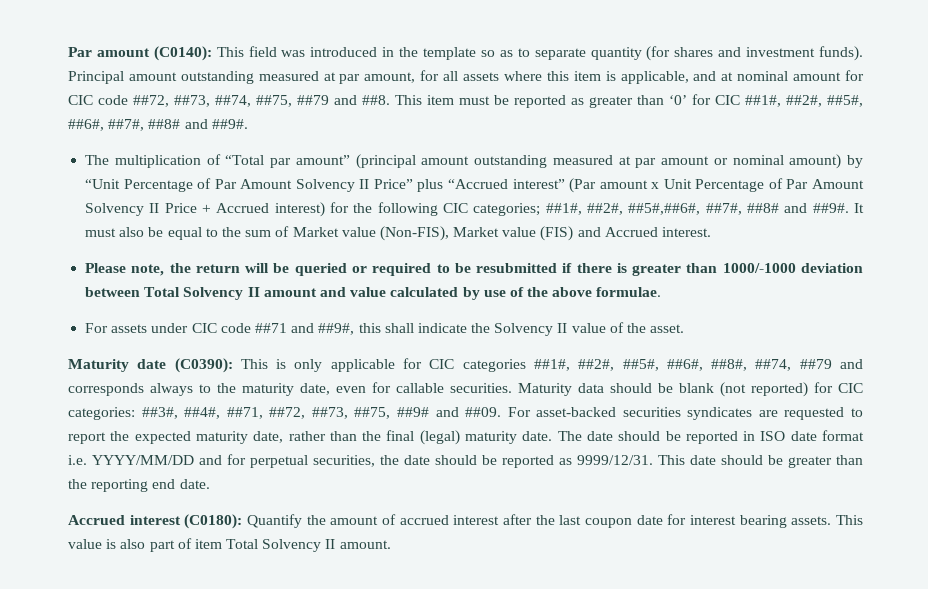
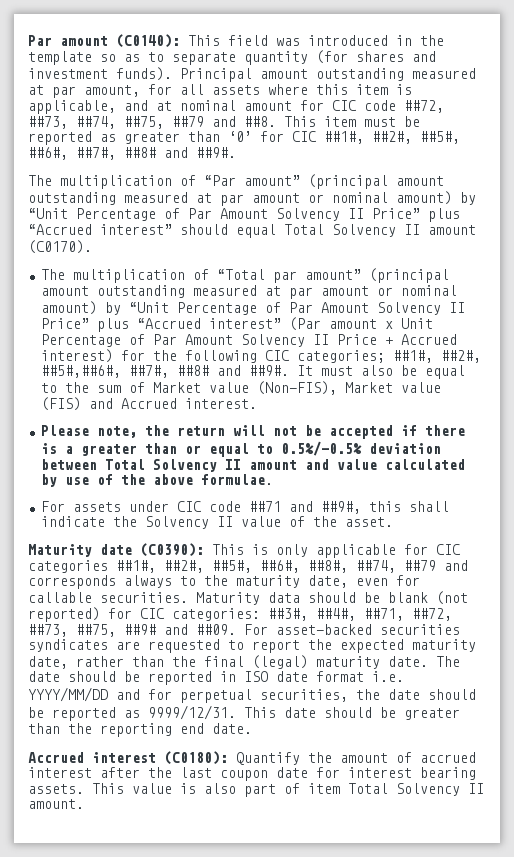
(248, 124) none -> [28,174,444,189] [28,191,476,206] [28,208,460,222] [28,224,476,238] [28,240,92,254] // The multiplication of “Par amount” (principal amount outstanding measured at par amount or nominal amount) by “Unit Percentage of Par Amount Solvency II Price” plus “Accrued interest” should equal Total Solvency II amount (C0170).
[273,263,558,276] be queried or required to be resubmitted -> [272,425,393,439] not be accepted
[632,263,796,276] greater than 1000/-1000 -> [64,441,362,457] a greater than or equal to 0.5%/-0.5%

